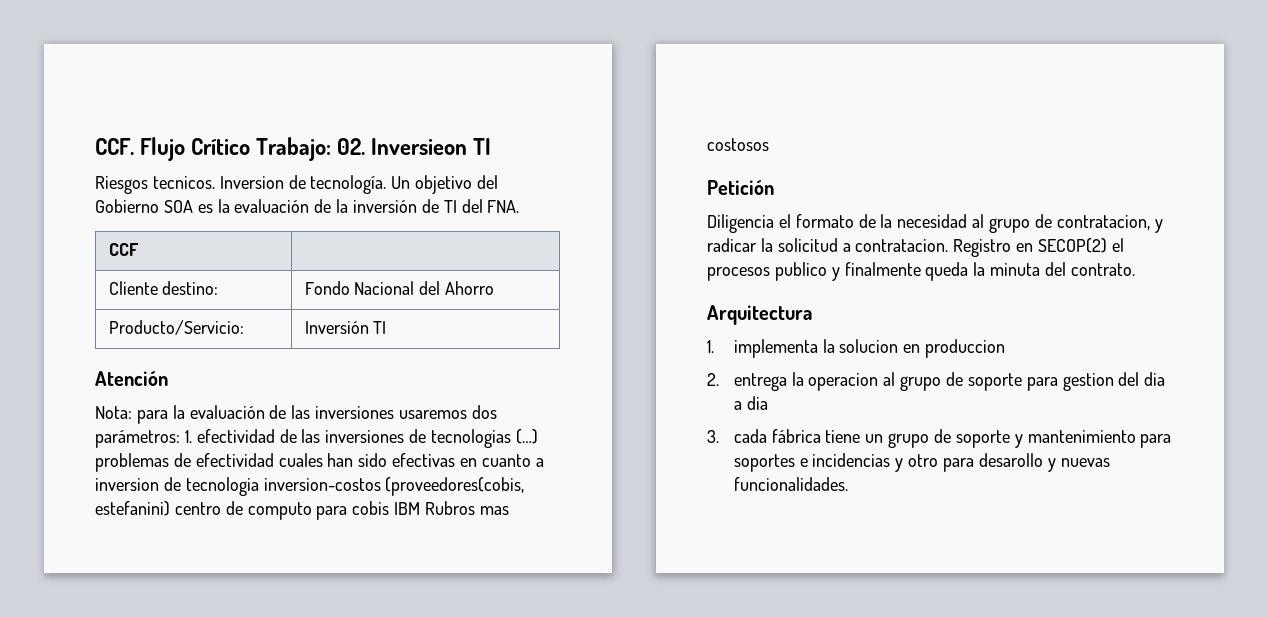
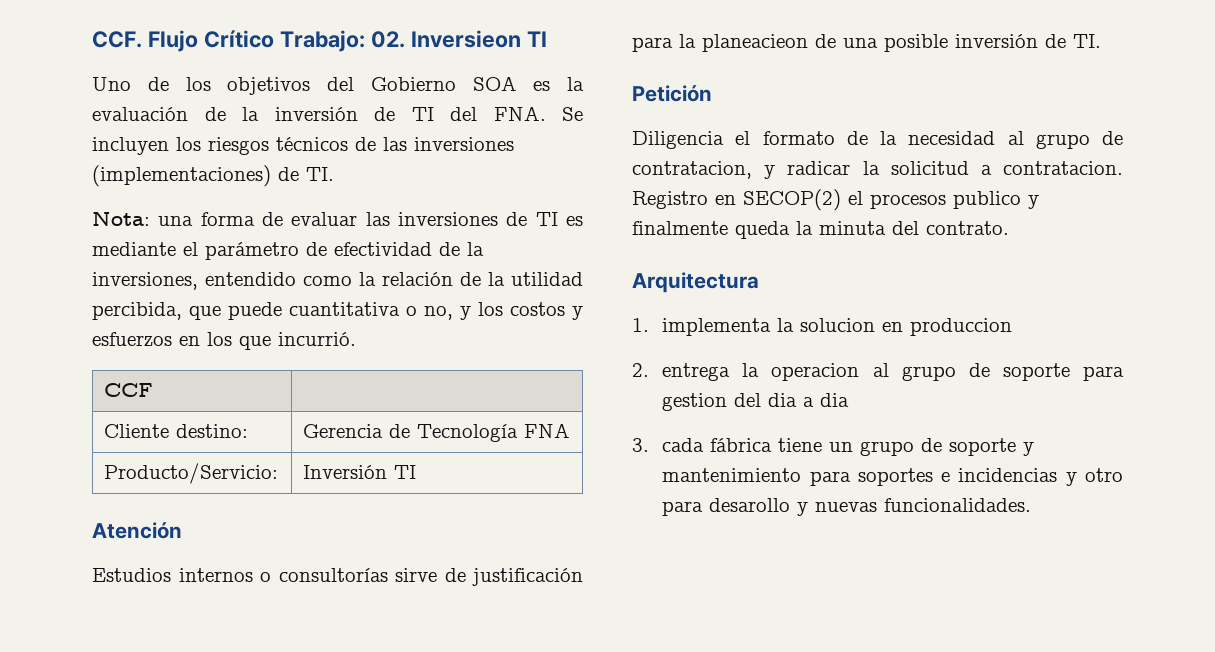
[95,175,473,194] Riesgos tecnicos. Inversion de tecnología. Un objetivo -> [92,77,311,95] Uno de los objetivos
(520, 206) none -> [562,107,583,121] [92,137,514,155] [92,165,334,187] [92,211,583,226] [92,242,484,260] [92,272,583,290] [92,302,583,320] [92,332,356,350] Se incluyen los riesgos técnicos de las inversiones (implementaciones) de TI. // Nota: una forma de evaluar las inversiones de TI es mediante el parámetro de efectividad de la inversiones, entendido como la relación de la utilidad percibida, que puede cuantitativa o no, y los costos y esfuerzos en los que incurrió.
[304,281,495,295] Fondo Nacional del Ahorro -> [303,423,571,442] Gerencia de Tecnología FNA
[95,405,497,424] [95,429,538,448] [95,453,544,472] [95,477,525,496] [95,501,509,520] [707,138,769,151] Nota: para la evaluación de las inversiones usaremos dos parámetros: 1. efectividad de las inversiones de tecnologias (…) problemas de efectividad cuales han sido efectivas en cuanto a inversion de tecnologia inversion-costos (proveedores(cobis, estefanini) centro de computo para cobis IBM Rubros mas costosos -> [92,568,583,586] [632,34,1101,52] Estudios internos o consultorías sirve de justificación para la planeacieon de una posible inversión de TI.

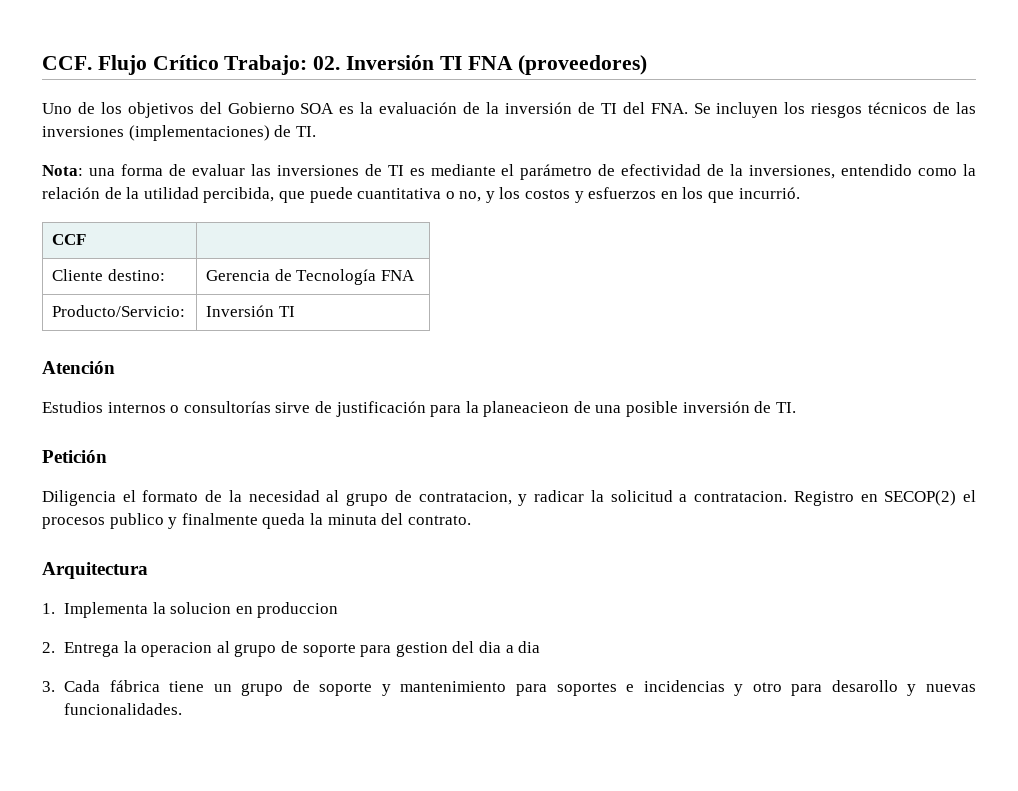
[410,30,547,48] Inversieon TI -> [346,55,648,75] Inversión TI FNA (proveedores)
[662,318,772,336] implementa -> [64,602,149,618] Implementa
[662,363,731,381] entrega -> [64,642,120,657] Entrega
[662,438,705,452] cada -> [64,680,101,692] Cada

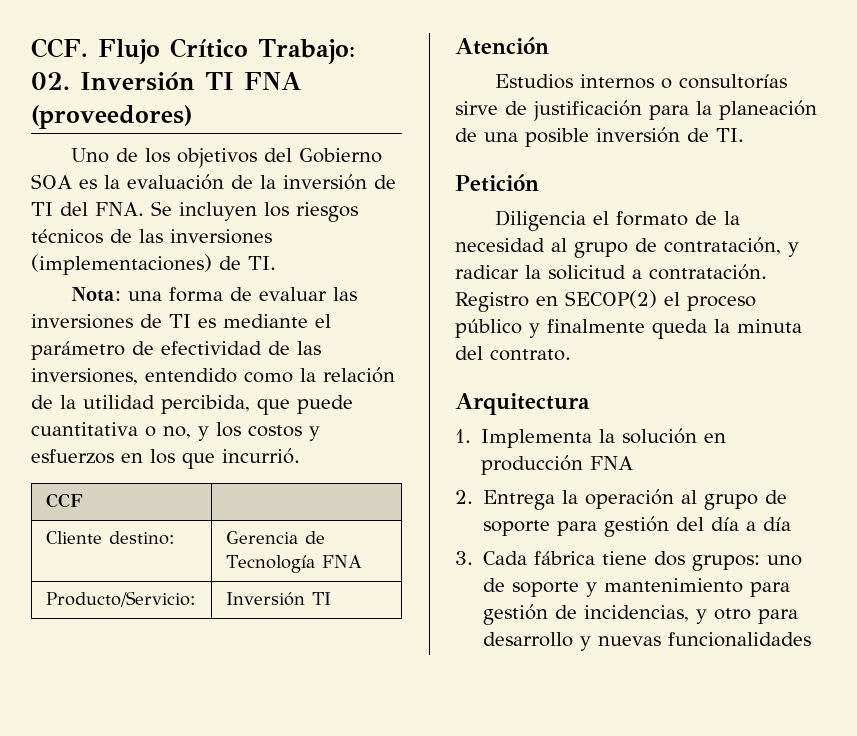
[730,164,744,176] la -> [297,341,321,355] las
[483,401,570,417] planeacieon -> [719,100,817,120] planeación
[418,491,512,505] contratacion, -> [664,237,781,255] contratación,
[694,491,788,502] contratacion. -> [649,264,767,280] contratación.
[42,513,164,529] procesos publico -> [687,296,756,311] [455,319,522,338] proceso público
[170,602,339,618] solucion en produccion -> [622,428,727,444] [481,455,634,475] solución en producción FNA
[141,642,213,657] operacion -> [585,489,675,509] operación
[395,641,541,657] gestion del dia a dia -> [604,516,792,537] gestión del día a día
[213,683,284,696] un grupo -> [654,551,803,571] dos grupos: uno
[556,680,725,696] soportes e incidencias -> [483,604,690,625] gestión de incidencias,
[831,680,898,692] desarollo -> [483,632,574,647] desarrollo
[64,703,183,715] funcionalidades. -> [668,632,812,647] funcionalidades

